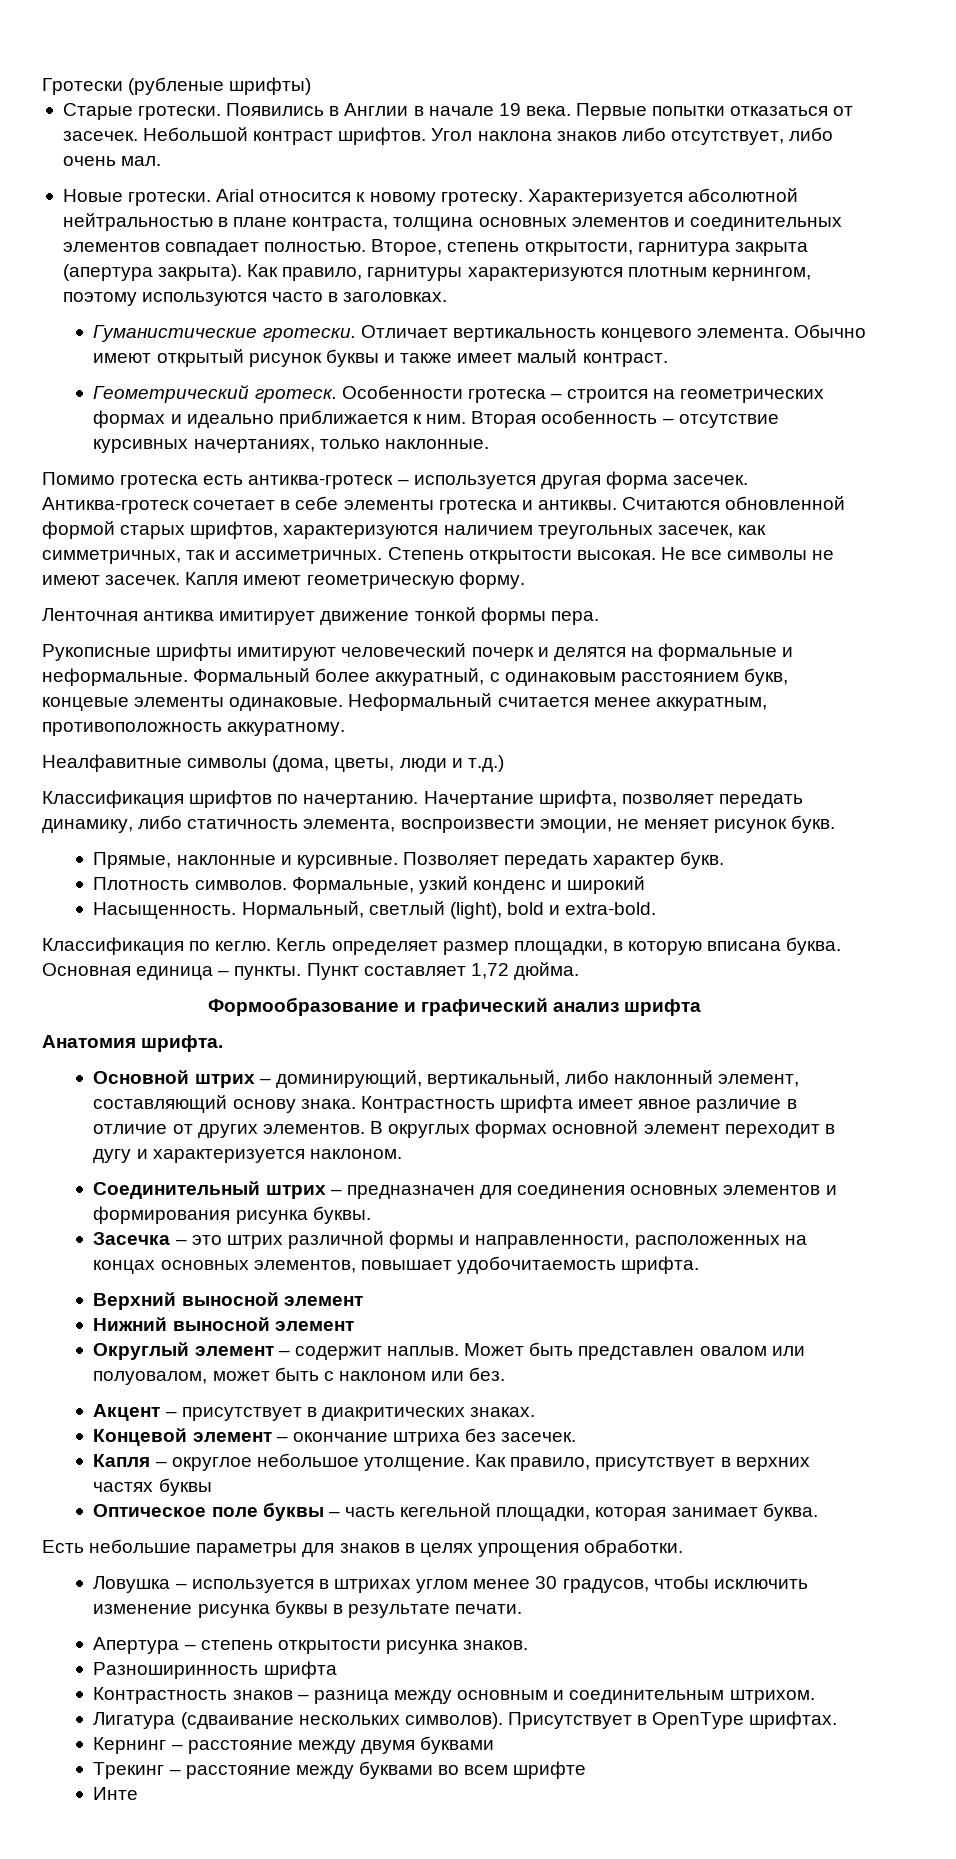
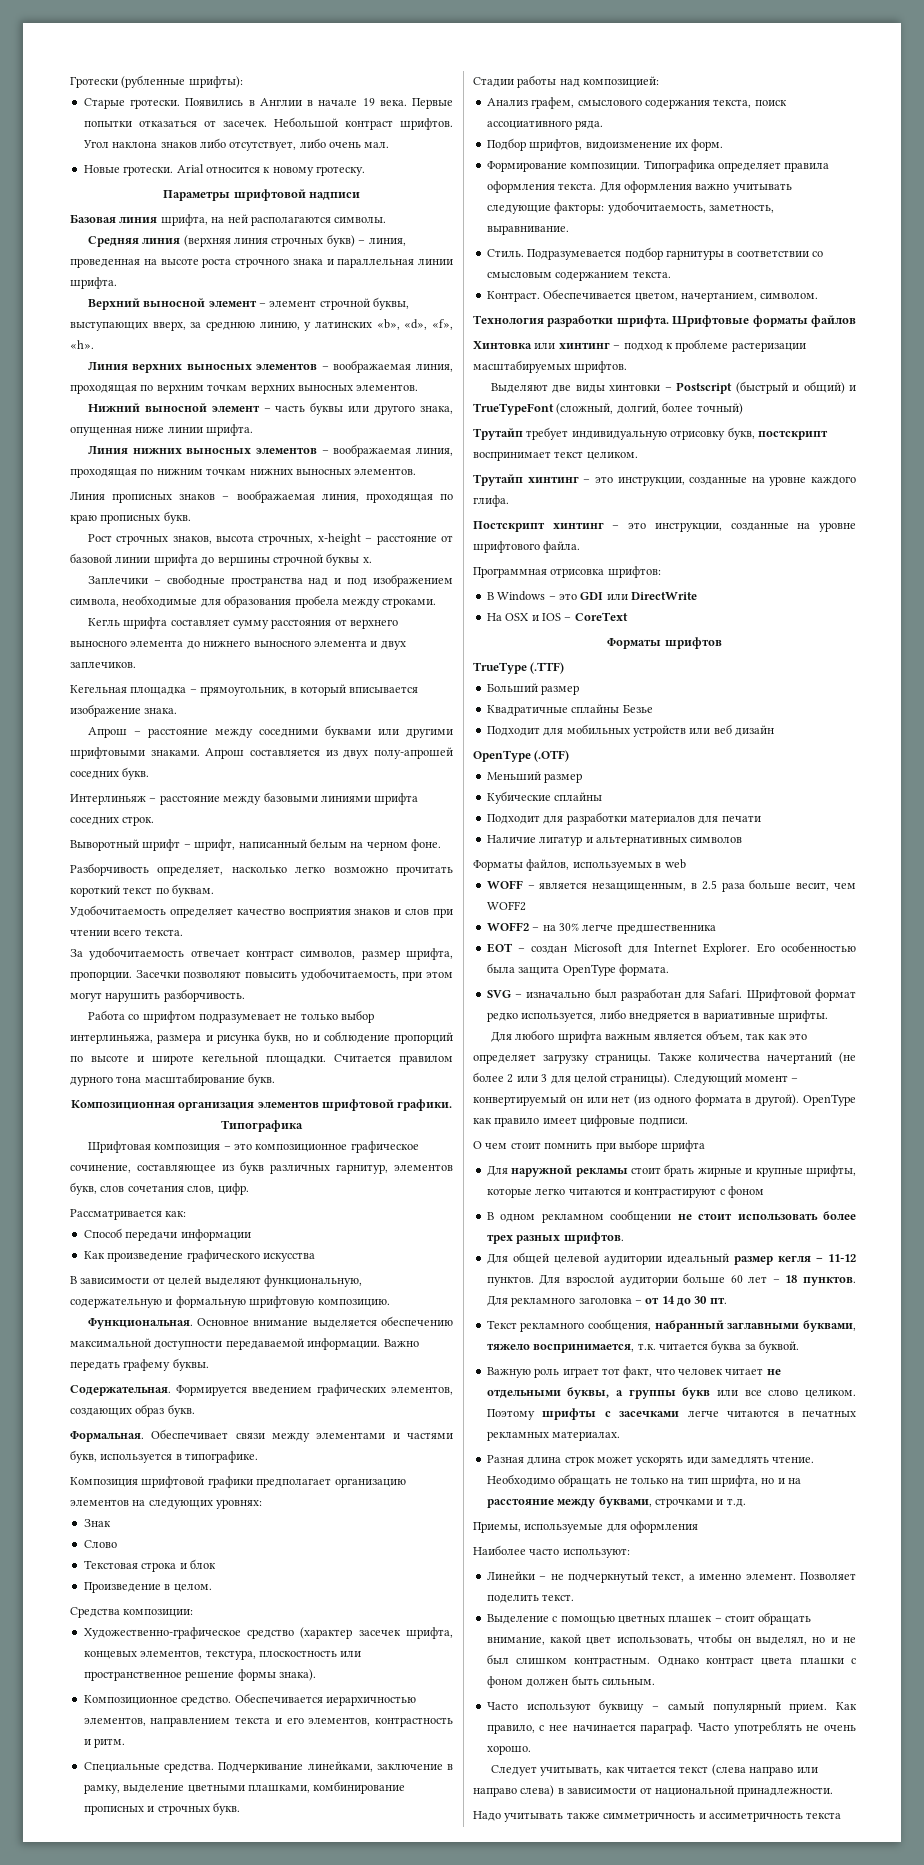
[128,77,312,95] (рубленые шрифты) -> [121,75,243,88] (рубленные шрифты):
[527,188,798,206] [62,213,842,231] [62,239,808,256] [62,264,811,281] [62,292,448,306] [93,324,867,342] [93,349,668,367] [93,385,825,403] [93,410,779,428] [93,439,489,453] [42,471,749,489] [42,496,846,514] [42,521,766,539] [42,547,835,564] [42,571,525,589] [42,607,599,625] [42,643,794,661] [42,668,788,686] [42,693,767,711] [42,722,346,736] [42,754,504,772] [42,790,803,808] [42,815,836,833] [93,851,725,869] [93,876,646,894] [93,901,657,919] [42,937,842,955] [42,962,579,980] [207,997,702,1016] [42,1035,224,1052] [93,1070,800,1088] [93,1095,797,1113] [93,1120,835,1138] [93,1149,402,1163] [93,1181,837,1199] [93,1206,371,1224] [93,1231,807,1249] [93,1256,700,1274] [93,1292,363,1310] [93,1317,354,1331] [93,1342,805,1360] [93,1367,506,1385] [93,1404,536,1421] [93,1428,577,1446] [93,1453,810,1471] [93,1478,212,1496] [93,1502,818,1521] [42,1539,684,1557] [93,1575,808,1593] [93,1600,523,1618] [93,1637,529,1654] [93,1661,337,1679] [93,1687,815,1704] [93,1711,838,1729] [93,1736,495,1754] [93,1761,587,1779] [93,1787,139,1800] Характеризуется абсолютной нейтральностью в плане контраста, толщина основных элементов и соединительных элементов совпадает полностью. Второе, степень открытости, гарнитура закрыта (апертура закрыта). Как правило, гарнитуры характеризуются плотным кернингом, поэтому используются часто в заголовках. // Гуманистические гротески. Отличает вертикальность концевого элемента. Обычно имеют открытый рисунок буквы и также имеет малый контраст. // Геометрический гротеск. Особенности гротеска – строится на геометрических формах и идеально приближается к ним. Вторая особенность – отсутствие курсивных начертаниях, только наклонные. // Помимо гротеска есть антиква-гротеск – используется другая форма засечек. Антиква-гротеск сочетает в себе элементы гротеска и антиквы. Считаются обновленной формой старых шрифтов, характеризуются наличием треугольных засечек, как симметричных, так и ассиметричных. Степень открытости высокая. Не все символы не имеют засечек. Капля имеют геометрическую форму. // Ленточная антиква имитирует движение тонкой формы пера. // Рукописные шрифты имитируют человеческий почерк и делятся на формальные и неформальные. Формальный более аккуратный, с одинаковым расстоянием букв, концевые элементы одинаковые. Неформальный считается менее аккуратным, противоположность аккуратному. // Неалфавитные символы (дома, цветы, люди и т.д.) // Классификация шрифтов по начертанию. Начертание шрифта, позволяет передать динамику, либо статичность элемента, воспроизвести эмоции, не меняет рисунок букв. // Прямые, наклонные и курсивные. Позволяет передать характер букв. // Плотность символов. Формальные, узкий конденс и широкий // Насыщенность. Нормальный, светлый (light), bold и extra-bold. // Классификация по кеглю. Кегль определяет размер площадки, в которую вписана буква. Основная единица – пункты. Пункт составляет 1,72 дюйма. // Формообразование и графический анализ шрифта // Анатомия шрифта. // Основной штрих – доминирующий, вертикальный, либо наклонный элемент, составляющий основу знака. Контрастность шрифта имеет явное различие в отличие от других элементов. В округлых формах основной элемент переходит в дугу и характеризуется наклоном. // Соединительный штрих – предназначен для соединения основных элементов и формирования рисунка буквы. // Засечка – это штрих различной формы и направленности, расположенных на концах основных элементов, повышает удобочитаемость шрифта. // Верхний выносной элемент // Нижний выносной элемент // Округлый элемент – содержит наплыв. Может быть представлен овалом или полуовалом, может быть с наклоном или без. // Акцент – присутствует в диакритических знаках. // Концевой элемент – окончание штриха без засечек. // Капля – округлое небольшое утолщение. Как правило, присутствует в верхних частях буквы // Оптическое поле буквы – часть кегельной площадки, которая занимает буква. // Есть небольшие параметры для знаков в целях упрощения обработки. // Ловушка – используется в штрихах углом менее 30 градусов, чтобы исключить изменение рисунка буквы в результате печати. // Апертура – степень открытости рисунка знаков. // Разноширинность шрифта // Контрастность знаков – разница между основным и соединительным штрихом. // Лигатура (сдваивание нескольких символов). Присутствует в OpenType шрифтах. // Кернинг – расстояние между двумя буквами // Трекинг – расстояние между буквами во всем шрифте // Инте -> [163,189,360,201] [70,214,387,226] [87,234,406,247] [70,258,453,268] [70,277,117,289] [87,297,410,310] [70,319,454,331] [70,340,94,349] [87,360,453,373] [70,384,419,394] [87,402,454,415] [70,424,254,436] [87,444,454,457] [70,468,417,478] [70,490,453,503] [70,511,191,524] [87,533,454,545] [70,553,372,566] [87,574,453,587] [70,595,437,608] [87,617,399,629] [70,640,406,650] [70,662,136,668] [70,684,419,696] [70,704,178,717] [87,725,454,738] [70,747,453,759] [70,767,150,780] [70,792,419,805] [70,816,155,826] [70,838,441,851] [70,863,453,876] [70,884,215,897] [69,905,453,918] [70,929,183,936] [70,947,453,960] [70,968,453,981] [70,989,245,1002] [87,1010,375,1023] [70,1031,453,1044] [70,1053,453,1065] [70,1073,276,1086] [70,1099,453,1111] [221,1120,303,1132] [87,1141,419,1153] [70,1161,453,1174] [70,1182,249,1195] [70,1209,187,1220] [83,1228,251,1241] [83,1250,315,1262] [70,1275,362,1287] [70,1296,390,1308] [87,1316,454,1329] [70,1338,419,1350] [70,1358,209,1371] [70,1384,453,1396] [70,1404,195,1417] [70,1429,453,1442] [70,1450,259,1463] [70,1476,406,1488] [70,1499,263,1509] [83,1519,111,1527] [83,1540,117,1548] [83,1559,216,1572] [83,1582,212,1593] [70,1607,194,1618] [83,1627,453,1639] [83,1650,362,1660] [83,1669,316,1681] [83,1693,416,1706] [83,1717,453,1727] [83,1738,126,1748] [83,1761,453,1773] [83,1781,406,1794] [83,1802,240,1815] [473,75,660,88] [486,97,787,109] [486,120,604,130] [486,138,724,151] [486,160,830,172] [486,181,792,193] [486,201,774,214] [486,225,569,235] [486,247,823,260] [486,271,671,281] [486,289,819,302] [473,315,856,327] [473,339,806,352] [473,360,628,373] [490,381,856,394] [473,402,743,415] [473,427,828,440] [473,451,638,461] [473,474,856,486] [473,495,509,507] [473,521,856,532] [473,541,581,553] [473,566,661,578] [486,591,697,601] [486,612,628,621] [607,637,722,649] [473,662,565,674] [486,683,580,695] [486,704,653,716] [486,724,774,737] [473,750,570,762] [486,771,583,783] [486,791,603,804] [486,812,761,825] [486,835,743,846] [473,859,686,871] [486,879,856,892] [486,901,526,911] [486,922,716,934] [486,942,856,955] [486,963,669,976] [486,988,856,1001] [486,1009,828,1022] [490,1030,807,1043] [473,1052,856,1064] [473,1072,799,1085] [473,1094,856,1106] [473,1115,688,1127] [473,1139,706,1152] [486,1164,856,1177] [486,1186,764,1198] [486,1210,856,1223] [486,1232,624,1244] [486,1252,856,1265] [486,1273,856,1286] [486,1295,727,1307] [486,1319,856,1332] [486,1340,799,1353] [486,1366,781,1378] [486,1387,856,1399] [486,1408,856,1420] [486,1431,621,1441] [486,1455,815,1466] [486,1474,802,1487] [486,1496,746,1508] [473,1521,699,1533] [473,1545,630,1558] [486,1571,856,1583] [486,1594,575,1603] [486,1612,812,1625] [486,1633,856,1645] [486,1654,856,1667] [486,1675,655,1688] [486,1700,857,1713] [486,1721,856,1734] [486,1745,531,1755] [490,1764,818,1776] [473,1785,834,1797] [473,1811,842,1822] // Параметры шрифтовой надписи // Базовая линия шрифта, на ней располагаются символы. // Средняя линия (верхняя линия строчных букв) – линия, проведенная на высоте роста строчного знака и параллельная линии шрифта. // Верхний выносной элемент – элемент строчной буквы, выступающих вверх, за среднюю линию, у латинских «b», «d», «f», «h». // Линия верхних выносных элементов – воображаемая линия, проходящая по верхним точкам верхних выносных элементов. // Нижний выносной элемент – часть буквы или другого знака, опущенная ниже линии шрифта. // Линия нижних выносных элементов – воображаемая линия, проходящая по нижним точкам нижних выносных элементов. // Линия прописных знаков – воображаемая линия, проходящая по краю прописных букв. // Рост строчных знаков, высота строчных, x-height – расстояние от базовой линии шрифта до вершины строчной буквы x. // Заплечики – свободные пространства над и под изображением символа, необходимые для образования пробела между строками. // Кегль шрифта составляет сумму расстояния от верхнего выносного элемента до нижнего выносного элемента и двух заплечиков. // Кегельная площадка – прямоугольник, в который вписывается изображение знака. // Апрош – расстояние между соседними буквами или другими шрифтовыми знаками. Апрош составляется из двух полу-апрошей соседних букв. // Интерлиньяж – расстояние между базовыми линиями шрифта соседних строк. // Выворотный шрифт – шрифт, написанный белым на черном фоне. // Разборчивость определяет, насколько легко возможно прочитать короткий текст по буквам. // Удобочитаемость определяет качество восприятия знаков и слов при чтении всего текста. // За удобочитаемость отвечает контраст символов, размер шрифта, пропорции. Засечки позволяют повысить удобочитаемость, при этом могут нарушить разборчивость. // Работа со шрифтом подразумевает не только выбор интерлиньяжа, размера и рисунка букв, но и соблюдение пропорций по высоте и широте кегельной площадки. Считается правилом дурного тона масштабирование букв. // Композиционная организация элементов шрифтовой графики. Типографика // Шрифтовая композиция – это композиционное графическое сочинение, составляющее из букв различных гарнитур, элементов букв, слов сочетания слов, цифр. // Рассматривается как: // Способ передачи информации // Как произведение графического искусства // В зависимости от целей выделяют функциональную, содержательную и формальную шрифтовую композицию. // Функциональная. Основное внимание выделяется обеспечению максимальной доступности передаваемой информации. Важно передать графему буквы. // Содержательная. Формируется введением графических элементов, создающих образ букв. // Формальная. Обеспечивает связи между элементами и частями букв, используется в типографике. // Композиция шрифтовой графики предполагает организацию элементов на следующих уровнях: // Знак // Слово // Текстовая строка и блок // Произведение в целом. // Средства композиции: // Художественно-графическое средство (характер засечек шрифта, концевых элементов, текстура, плоскостность или пространственное решение формы знака). // Композиционное средство. Обеспечивается иерархичностью элементов, направлением текста и его элементов, контрастность и ритм. // Специальные средства. Подчеркивание линейками, заключение в рамку, выделение цветными плашками, комбинирование прописных и строчных букв. // Стадии работы над композицией: // Анализ графем, смыслового содержания текста, поиск ассоциативного ряда. // Подбор шрифтов, видоизменение их форм. // Формирование композиции. Типографика определяет правила оформления текста. Для оформления важно учитывать следующие факторы: удобочитаемость, заметность, выравнивание. // Стиль. Подразумевается подбор гарнитуры в соответствии со смысловым содержанием текста. // Контраст. Обеспечивается цветом, начертанием, символом. // Технология разработки шрифта. Шрифтовые форматы файлов // Хинтовка или хинтинг – подход к проблеме растеризации масштабируемых шрифтов. // Выделяют две виды хинтовки – Postscript (быстрый и общий) и TrueTypeFont (сложный, долгий, более точный) // Трутайп требует индивидуальную отрисовку букв, постскрипт воспринимает текст целиком. // Трутайп хинтинг – это инструкции, созданные на уровне каждого глифа. // Постскрипт хинтинг – это инструкции, созданные на уровне шрифтового файла. // Программная отрисовка шрифтов: // В Windows – это GDI или DirectWrite // На OSX и IOS – CoreText // Форматы шрифтов // TrueType (.TTF) // Больший размер // Квадратичные сплайны Безье // Подходит для мобильных устройств или веб дизайн // OpenType (.OTF) // Меньший размер // Кубические сплайны // Подходит для разработки материалов для печати // Наличие лигатур и альтернативных символов // Форматы файлов, используемых в web // WOFF – является незащищенным, в 2.5 раза больше весит, чем WOFF2 // WOFF2 – на 30% легче предшественника // EOT – создан Microsoft для Internet Explorer. Его особенностью была защита OpenType формата. // SVG – изначально был разработан для Safari. Шрифтовой формат редко используется, либо внедряется в вариативные шрифты. // Для любого шрифта важным является объем, так как это определяет загрузку страницы. Также количества начертаний (не более 2 или 3 для целой страницы). Следующий момент – конвертируемый он или нет (из одного формата в другой). OpenType как правило имеет цифровые подписи. // О чем стоит помнить при выборе шрифта // Для наружной рекламы стоит брать жирные и крупные шрифты, которые легко читаются и контрастируют с фоном // В одном рекламном сообщении не стоит использовать более трех разных шрифтов. // Для общей целевой аудитории идеальный размер кегля – 11-12 пунктов. Для взрослой аудитории больше 60 лет – 18 пунктов. Для рекламного заголовка – от 14 до 30 пт. // Текст рекламного сообщения, набранный заглавными буквами, тяжело воспринимается, т.к. читается буква за буквой. // Важную роль играет тот факт, что человек читает не отдельными буквы, а группы букв или все слово целиком. Поэтому шрифты с засечками легче читаются в печатных рекламных материалах. // Разная длина строк может ускорять иди замедлять чтение. Необходимо обращать не только на тип шрифта, но и на расстояние между буквами, строчками и т.д. // Приемы, используемые для оформления // Наиболее часто используют: // Линейки – не подчеркнутый текст, а именно элемент. Позволяет поделить текст. // Выделение с помощью цветных плашек – стоит обращать внимание, какой цвет использовать, чтобы он выделял, но и не был слишком контрастным. Однако контраст цвета плашки с фоном должен быть сильным. // Часто используют буквицу – самый популярный прием. Как правило, с нее начинается параграф. Часто употреблять не очень хорошо. // Следует учитывать, как читается текст (слева направо или направо слева) в зависимости от национальной принадлежности. // Надо учитывать также симметричность и ассиметричность текста

